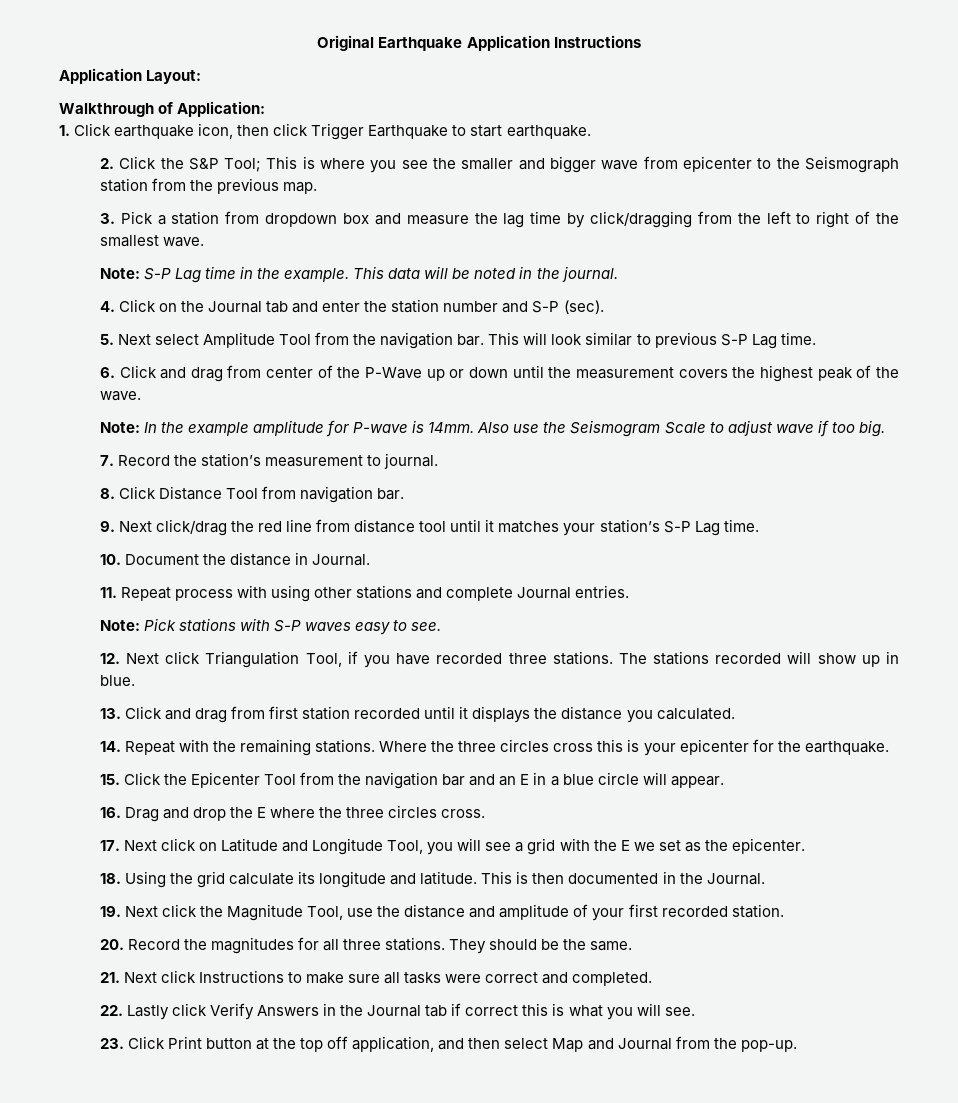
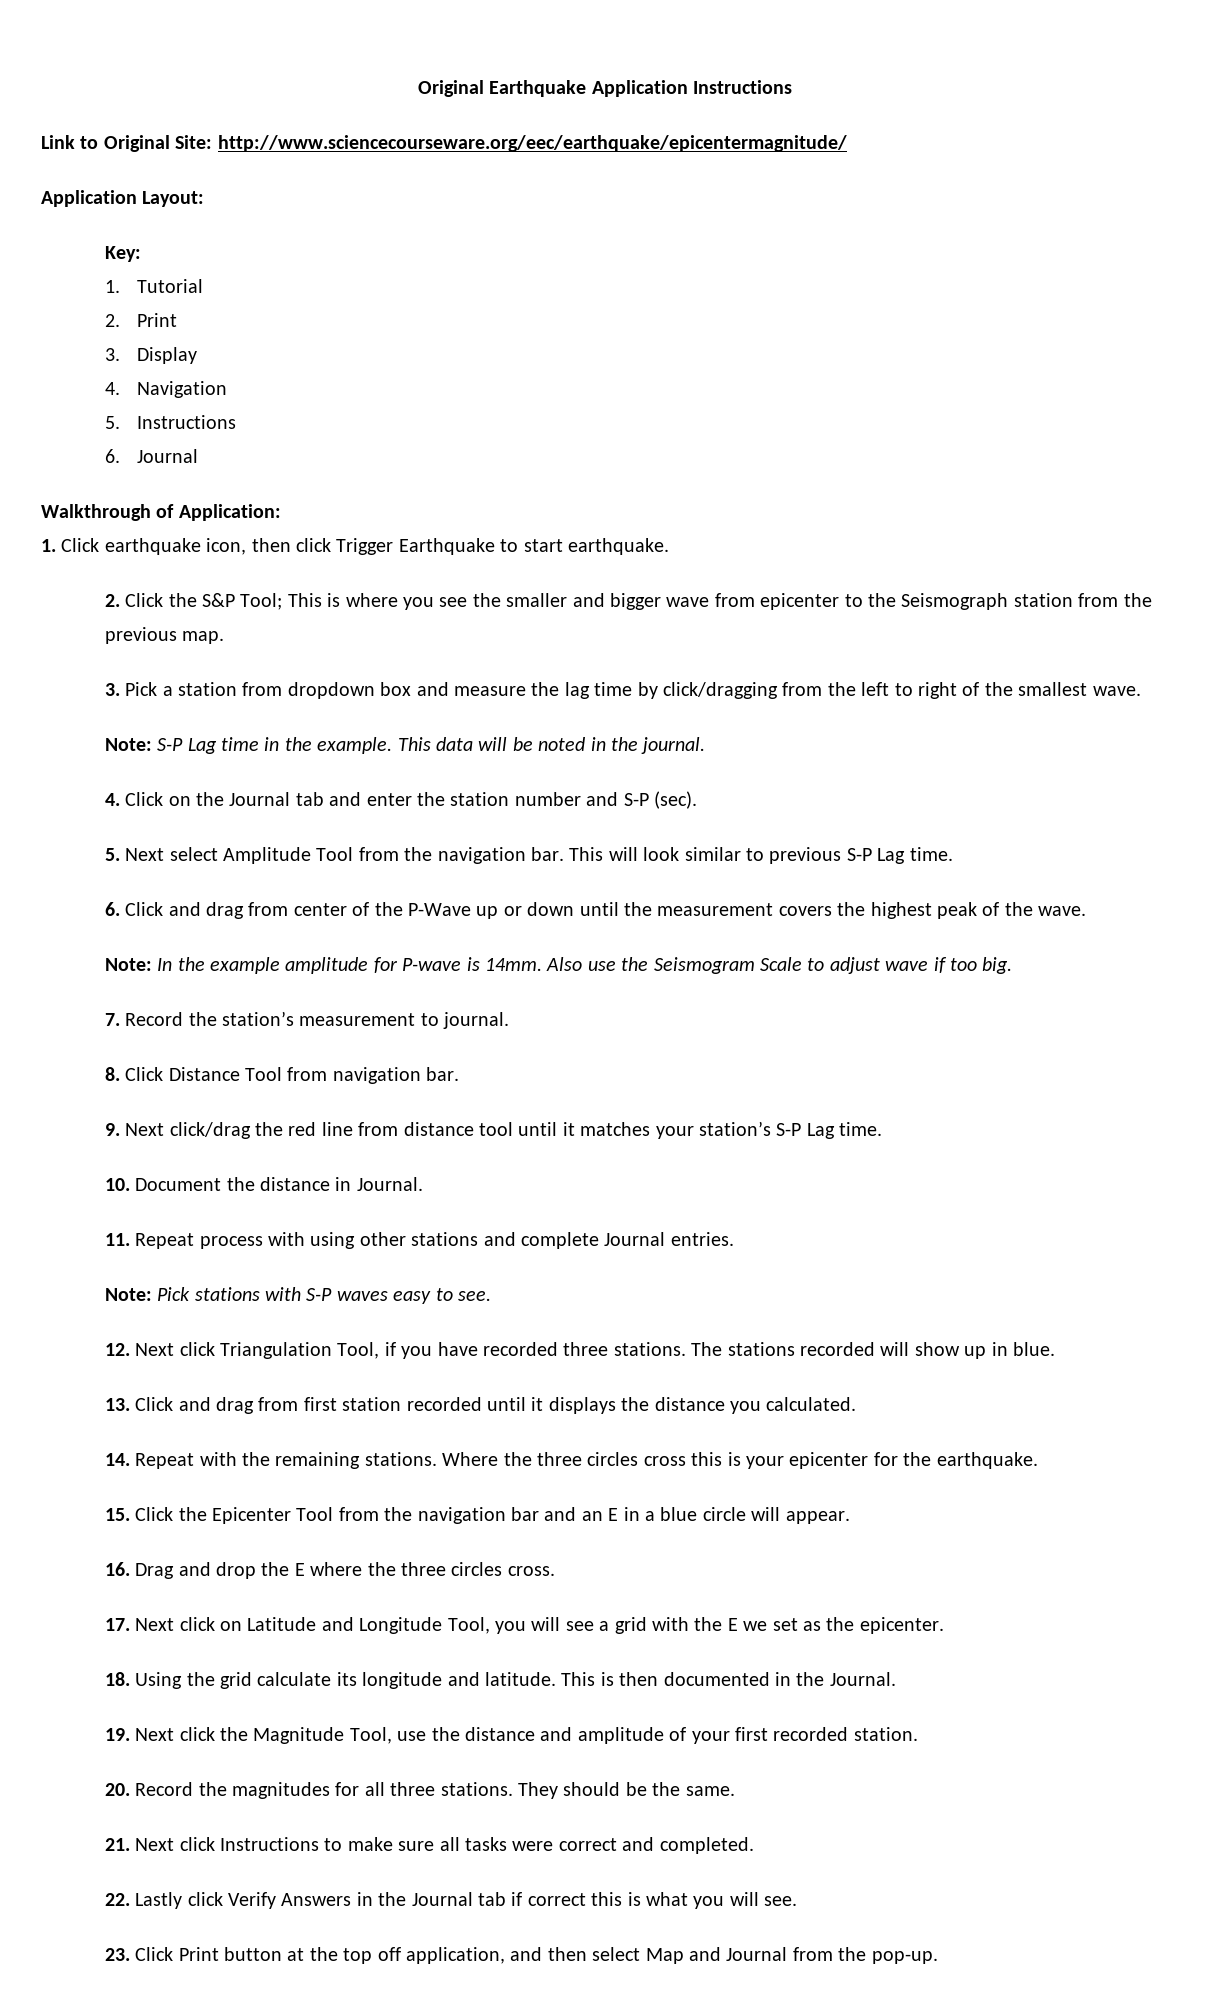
[59,68,202,84] Application Layout: -> [41,135,847,152] [41,190,205,207] [104,246,141,262] [104,279,203,293] [104,313,177,327] [104,347,197,364] [104,381,227,398] [104,415,236,429] [104,449,198,463] Link to Original Site: http://www.sciencecourseware.org/eec/earthquake/epicentermagnitude/ // Application Layout: // Key: // 1. Tutorial // 2. Print // 3. Display // 4. Navigation // 5. Instructions // 6. Journal

